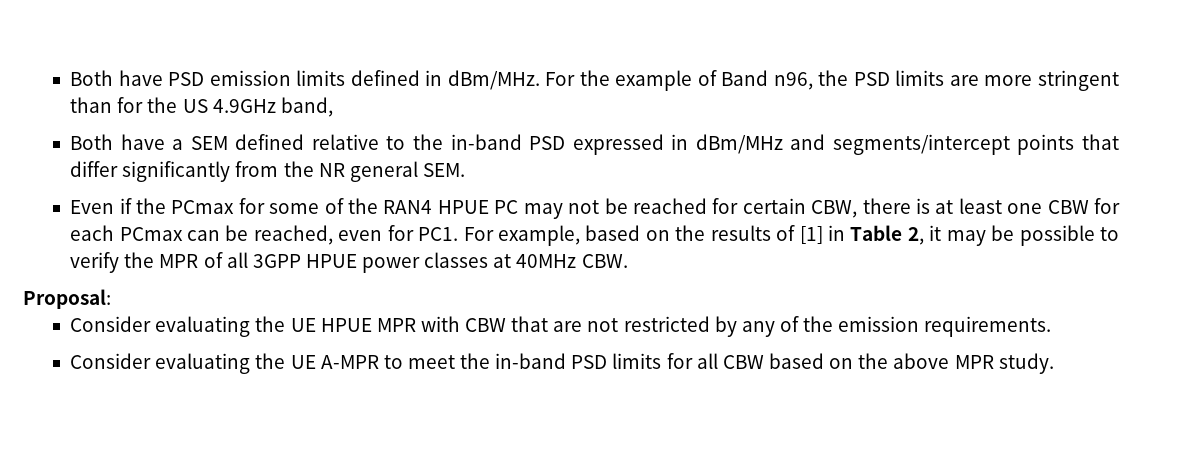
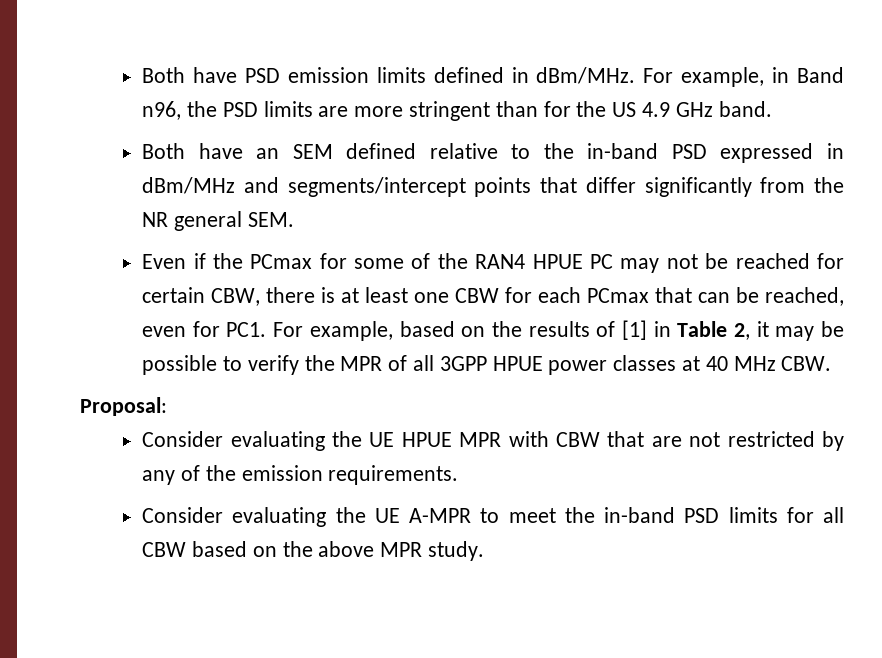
[579,70,717,91] the example of -> [681,67,790,87] example, in
[212,97,333,117] [70,134,184,150] 4.9GHz band, // Both have a -> [641,101,772,117] [142,143,280,159] 4.9 GHz band. // Both have an
(183, 234) none -> [655,287,693,303] that
[516,254,577,268] 40MHz -> [705,356,776,371] 40 MHz

